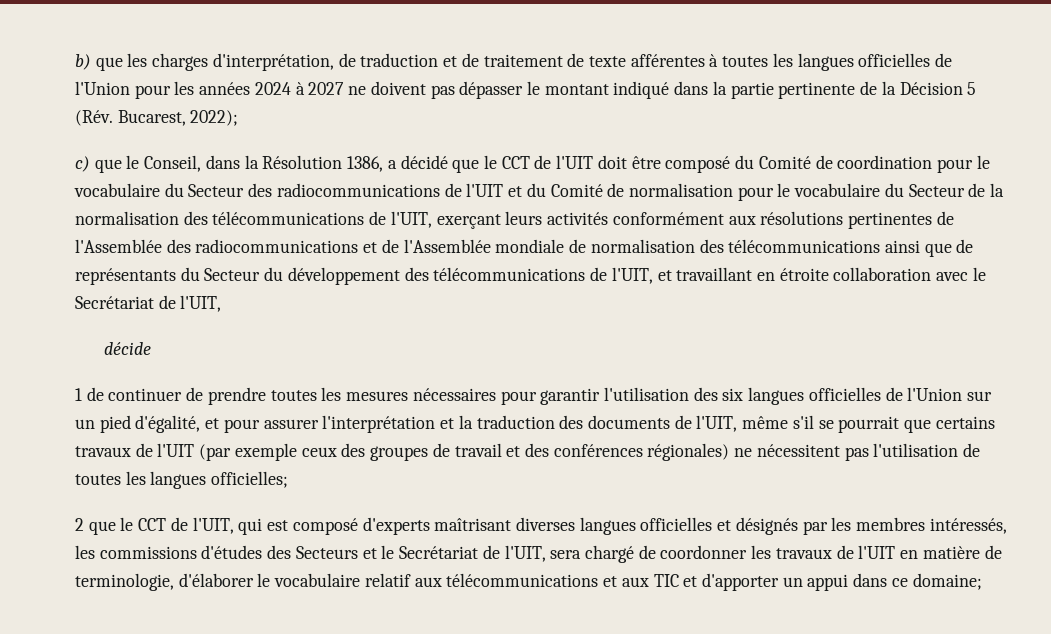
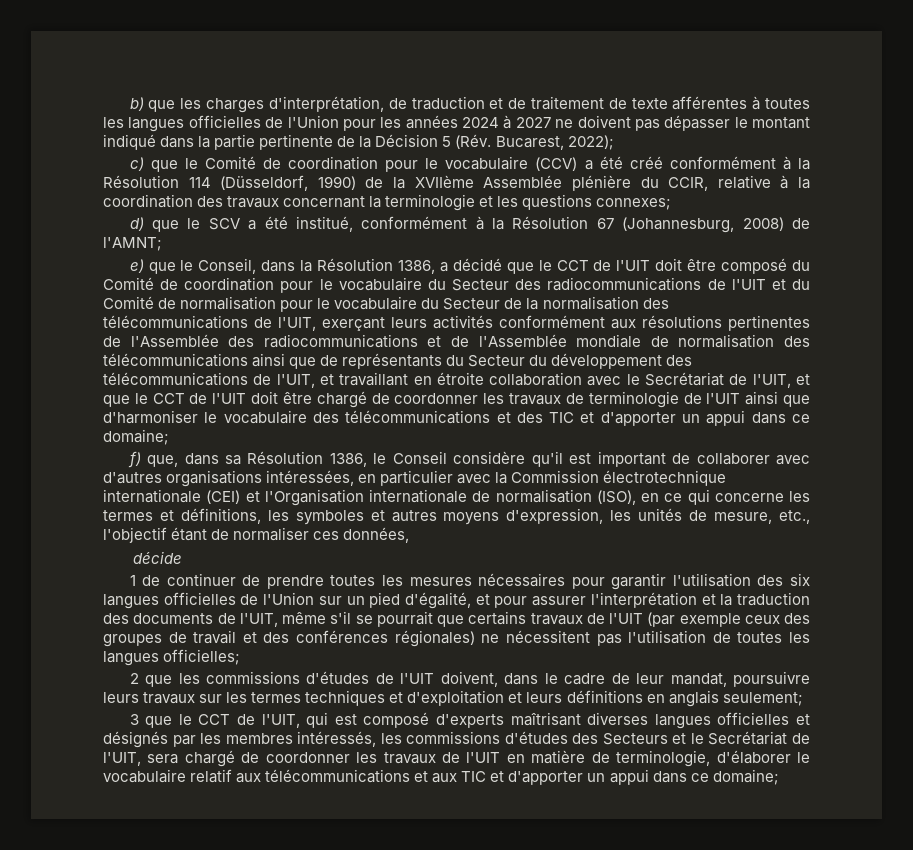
(140, 162) none -> [204,156,811,172] [103,175,811,191] [103,194,672,211] [129,216,810,233] [103,237,162,251] [129,259,194,274] Comité de coordination pour le vocabulaire (CCV) a été créé conformément à la Résolution 114 (Düsseldorf, 1990) de la XVIIème Assemblée plénière du CCIR, relative à la coordination des travaux concernant la terminologie et les questions connexes; // d) que le SCV a été institué, conformément à la Résolution 67 (Johannesburg, 2008) de l'AMNT; // e) que le
(222, 303) none -> [795,374,810,385] [103,391,811,408] [103,410,810,426] [103,429,169,445] [127,451,811,468] [103,470,727,487] [103,489,810,506] [103,508,810,525] [103,527,410,543] et que le CCT de l'UIT doit être chargé de coordonner les travaux de terminologie de l'UIT ainsi que d'harmoniser le vocabulaire des télécommunications et des TIC et d'apporter un appui dans ce domaine; // f) que, dans sa Résolution 1386, le Conseil considère qu'il est important de collaborer avec d'autres organisations intéressées, en particulier avec la Commission électrotechnique internationale (CEI) et l'Organisation internationale de normalisation (ISO), en ce qui concerne les termes et définitions, les symboles et autres moyens d'expression, les unités de mesure, etc., l'objectif étant de normaliser ces données,
(116, 528) none -> [178,671,811,687] [103,690,803,707] [129,714,173,728] les commissions d'études de l'UIT doivent, dans le cadre de leur mandat, poursuivre leurs travaux sur les termes techniques et d'exploitation et leurs définitions en anglais seulement; // 3 que

